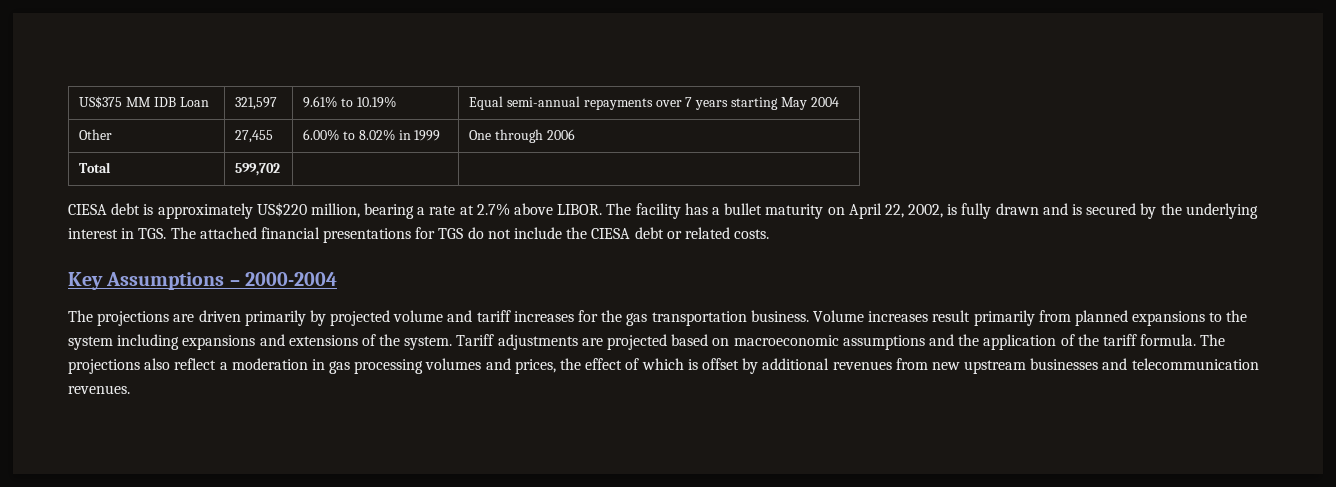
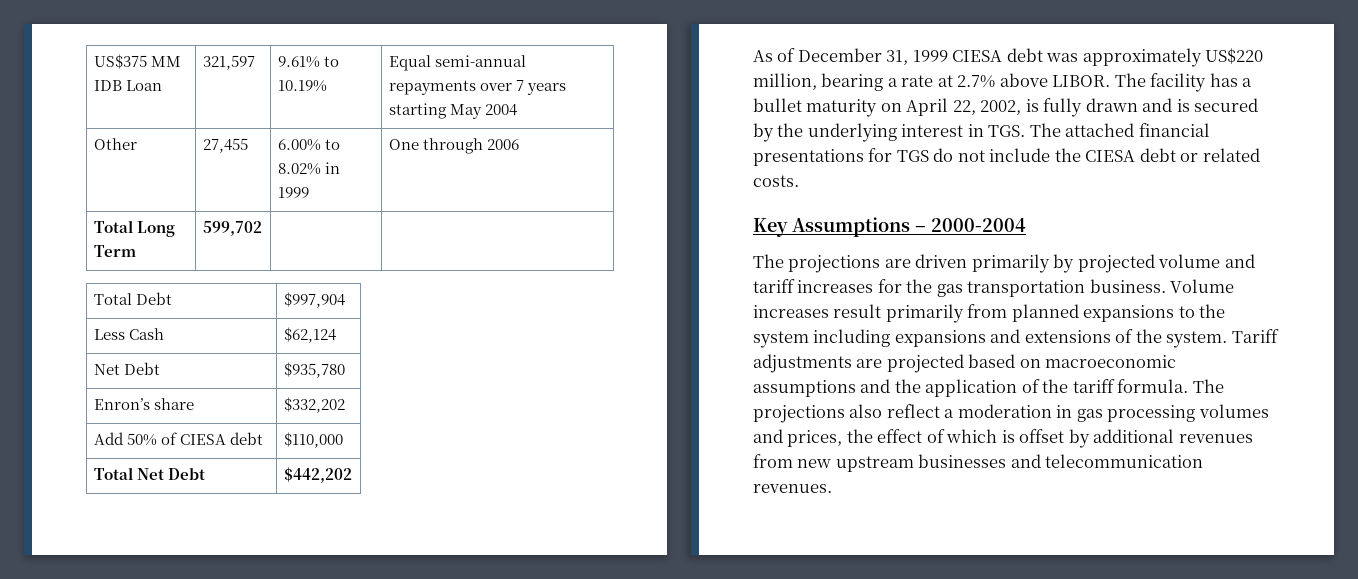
(112, 167) none -> [136,221,175,237] [93,245,136,257] Long Term
[68,203,154,215] // CIESA debt is -> [93,292,172,305] [283,292,345,308] [93,328,164,340] [283,327,336,343] [93,362,160,375] [283,362,345,378] [93,398,194,410] [283,397,345,413] [93,432,263,446] [283,432,343,448] [93,467,205,480] [283,467,352,483] [753,48,1079,65] // Total Debt | $997,904 // Less Cash | $62,124 // Net Debt | $935,780 // Enron’s share | $332,202 // Add 50% of CIESA debt | $110,000 // Total Net Debt | $442,202 // As of December 31, 1999 CIESA debt was

